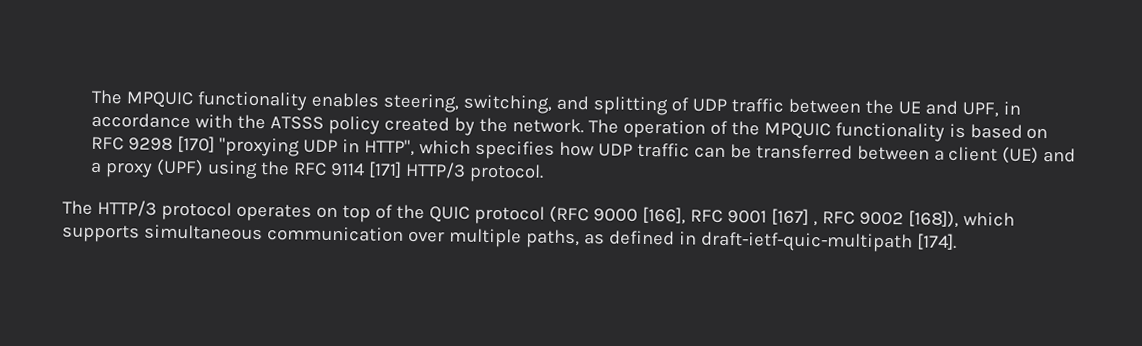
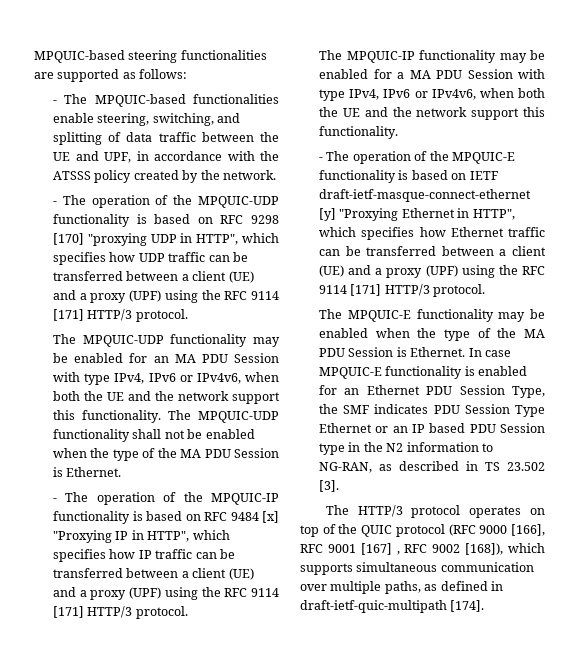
[90,89,379,111] The MPQUIC functionality enables -> [34,50,267,63] [34,69,188,82] [53,94,279,107] [53,113,95,123] MPQUIC-based steering functionalities are supported as follows: // - The MPQUIC-based functionalities enable
[691,98,727,112] UDP -> [126,132,153,142] data
[587,119,831,140] The operation of the MPQUIC -> [53,195,279,208] // - The operation of the MPQUIC-UDP
(544, 173) none -> [53,334,280,347] [53,353,279,363] [53,372,279,385] [53,391,280,404] [53,410,279,423] [53,429,255,442] [53,448,279,461] [53,467,122,477] [53,492,279,505] [53,511,279,524] [53,530,230,543] [53,549,235,562] [53,568,254,580] [53,587,279,600] [53,606,188,619] [319,50,545,63] [319,69,545,79] [319,88,545,101] [319,107,545,120] [319,126,399,139] [319,151,515,164] [319,170,498,183] [319,189,532,202] [319,208,515,221] [319,227,545,240] [319,246,546,256] [319,265,545,278] [319,284,486,297] [319,309,545,322] [319,328,545,341] [319,347,511,357] [319,366,528,379] [319,385,545,398] [319,404,545,417] [319,423,545,433] [319,442,493,455] [319,461,545,473] [319,480,340,492] // The MPQUIC-UDP functionality may be enabled for an MA PDU Session with type IPv4, IPv6 or IPv4v6, when both the UE and the network support this functionality. The MPQUIC-UDP functionality shall not be enabled when the type of the MA PDU Session is Ethernet. // - The operation of the MPQUIC-IP functionality is based on RFC 9484 [x] "Proxying IP in HTTP", which specifies how IP traffic can be transferred between a client (UE) and a proxy (UPF) using the RFC 9114 [171] HTTP/3 protocol. // The MPQUIC-IP functionality may be enabled for a MA PDU Session with type IPv4, IPv6 or IPv4v6, when both the UE and the network support this functionality. // - The operation of the MPQUIC-E functionality is based on IETF draft-ietf-masque-connect-ethernet [y] "Proxying Ethernet in HTTP", which specifies how Ethernet traffic can be transferred between a client (UE) and a proxy (UPF) using the RFC 9114 [171] HTTP/3 protocol. // The MPQUIC-E functionality may be enabled when the type of the MA PDU Session is Ethernet. In case MPQUIC-E functionality is enabled for an Ethernet PDU Session Type, the SMF indicates PDU Session Type Ethernet or an IP based PDU Session type in the N2 information to NG-RAN, as described in TS 23.502 [3].

